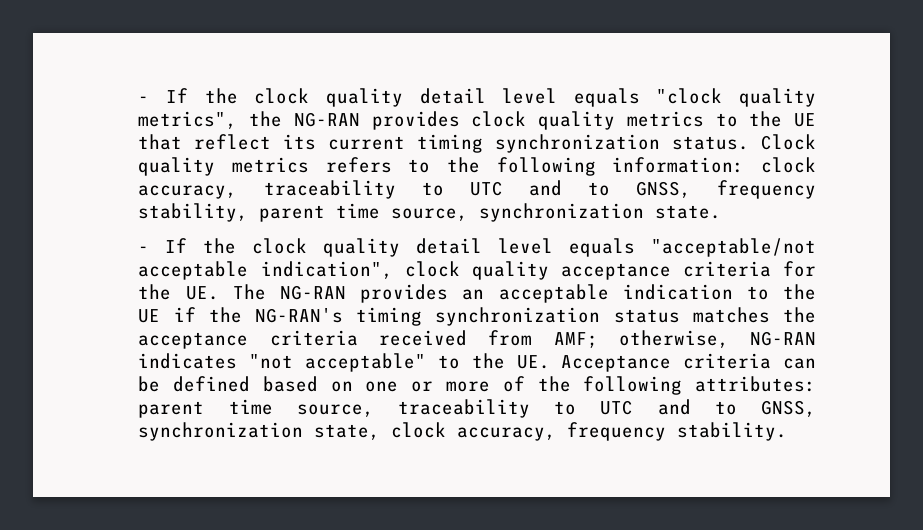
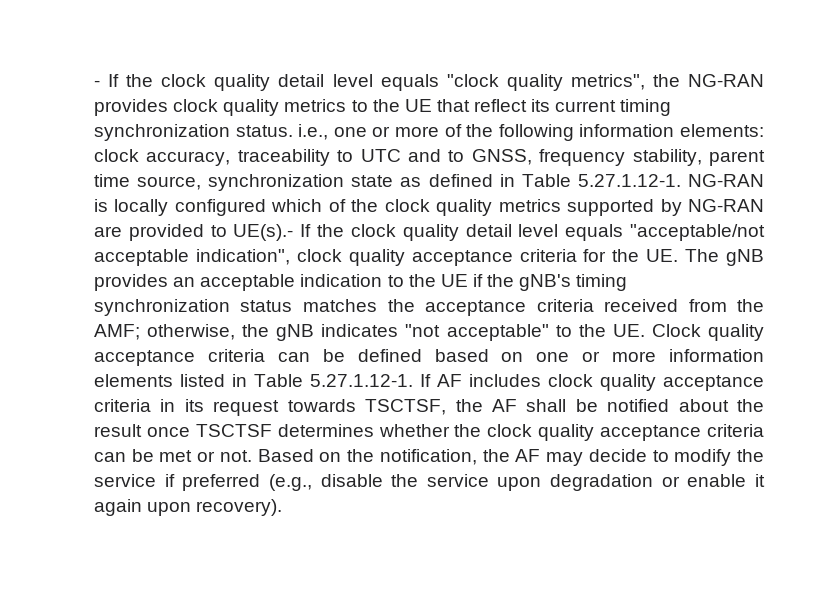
[761,134,816,150] [138,157,745,176] Clock quality metrics refers to the following information: -> [298,124,765,141] i.e., one or more of the following information elements:
[655,205,722,219] [138,246,150,253] state. // - -> [351,174,765,187] [93,199,764,216] [93,224,294,241] state as defined in Table 5.27.1.12-1. NG-RAN is locally configured which of the clock quality metrics supported by NG-RAN are provided to UE(s).-
[279,285,346,300] NG-RAN -> [726,249,765,266] gNB
[255,308,344,323] NG-RAN's -> [519,274,572,291] gNB's
(533, 338) none -> [737,299,765,312] the
[750,331,816,346] NG-RAN -> [242,324,315,341] the gNB
[561,355,672,372] Acceptance -> [651,324,764,341] [93,350,195,366] Clock quality acceptance
[502,376,816,395] [138,399,817,418] [138,422,788,441] of the following attributes: parent time source, traceability to UTC and to GNSS, synchronization state, clock accuracy, frequency stability. -> [669,349,765,362] [93,374,765,391] [93,399,764,416] [93,424,765,441] [93,449,764,466] [93,474,766,491] [93,499,283,516] information elements listed in Table 5.27.1.12-1. If AF includes clock quality acceptance criteria in its request towards TSCTSF, the AF shall be notified about the result once TSCTSF determines whether the clock quality acceptance criteria can be met or not. Based on the notification, the AF may decide to modify the service if preferred (e.g., disable the service upon degradation or enable it again upon recovery).

